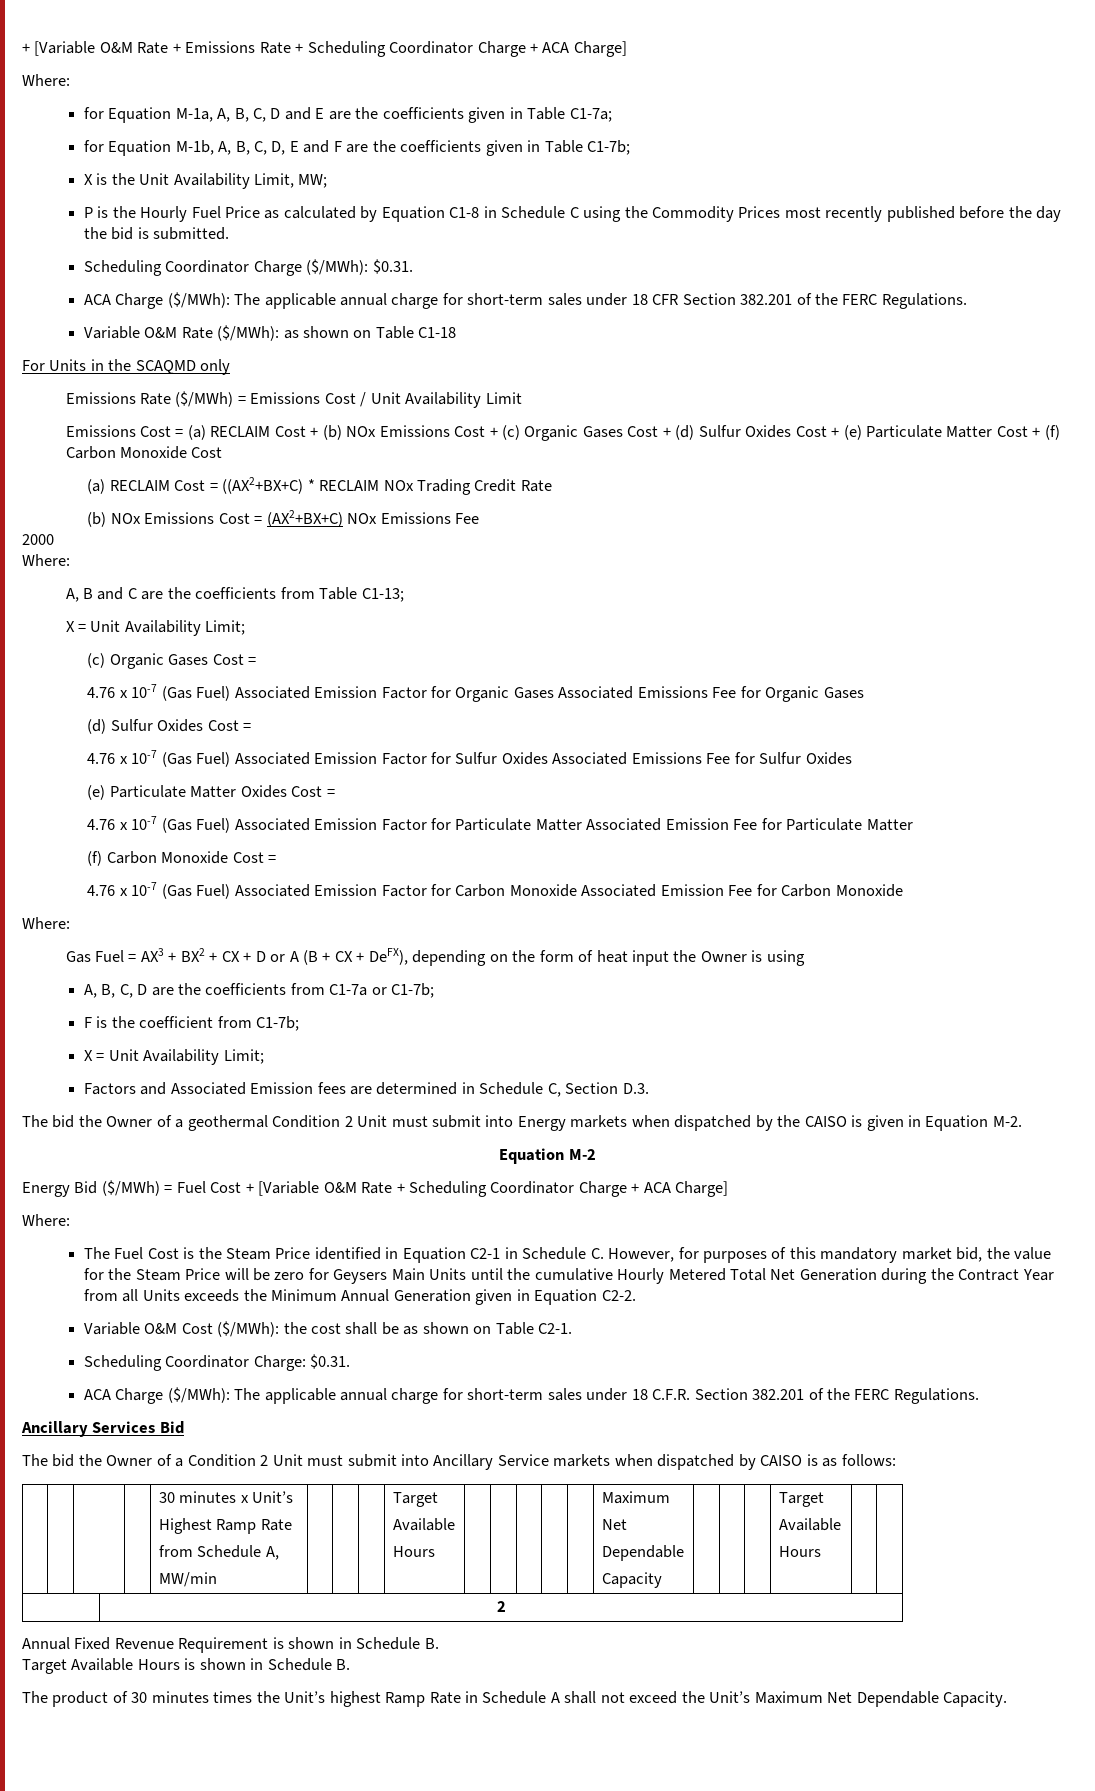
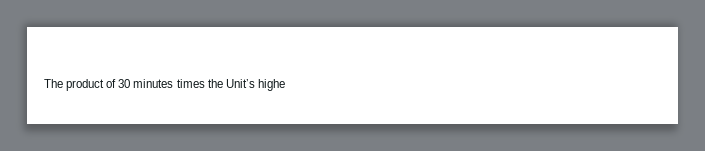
[22,41,627,57] [22,74,70,86] [83,107,612,123] [83,140,630,156] [83,173,328,189] [83,206,1062,222] [83,227,230,240] [83,259,413,276] [83,292,967,309] [83,325,457,341] [22,359,231,375] [65,391,522,408] [65,425,1060,441] [65,446,223,459] [87,477,552,495] [87,510,479,527] [22,534,54,545] [22,554,70,566] [65,587,404,602] [65,620,246,636] [87,653,257,669] [87,684,864,702] [87,719,252,734] [87,750,852,767] [87,785,335,800] [87,816,913,833] [87,851,277,866] [87,882,903,899] [22,917,70,929] [65,948,805,966] [83,983,435,998] [83,1016,299,1031] [83,1049,264,1065] [83,1082,649,1097] [22,1115,1022,1131] [499,1148,596,1164] [22,1180,729,1197] [22,1214,70,1226] [83,1247,1052,1263] [83,1268,1054,1284] [83,1289,636,1305] [83,1321,573,1337] [83,1354,351,1371] [83,1387,979,1404] [21,1421,184,1437] [22,1454,896,1470] [158,1491,294,1503] [158,1518,292,1534] [158,1545,279,1560] [158,1572,217,1587] [392,1492,438,1507] [392,1518,455,1531] [392,1546,435,1557] [601,1491,670,1504] [601,1519,627,1530] [601,1545,684,1561] [601,1572,662,1588] [778,1492,824,1507] [778,1518,841,1531] [778,1546,821,1557] [496,1601,506,1612] [22,1637,439,1653] [22,1658,351,1674] + [Variable O&M Rate + Emissions Rate + Scheduling Coordinator Charge + ACA Charge] // Where: // for Equation M-1a, A, B, C, D and E are the coefficients given in Table C1-7a; // for Equation M-1b, A, B, C, D, E and F are the coefficients given in Table C1-7b; // X is the Unit Availability Limit, MW; // P is the Hourly Fuel Price as calculated by Equation C1-8 in Schedule C using the Commodity Prices most recently published before the day the bid is submitted. // Scheduling Coordinator Charge ($/MWh): $0.31. // ACA Charge ($/MWh): The applicable annual charge for short-term sales under 18 CFR Section 382.201 of the FERC Regulations. // Variable O&M Rate ($/MWh): as shown on Table C1-18 // For Units in the SCAQMD only // Emissions Rate ($/MWh) = Emissions Cost / Unit Availability Limit // Emissions Cost = (a) RECLAIM Cost + (b) NOx Emissions Cost + (c) Organic Gases Cost + (d) Sulfur Oxides Cost + (e) Particulate Matter Cost + (f) Carbon Monoxide Cost // (a) RECLAIM Cost = ((AX2+BX+C) * RECLAIM NOx Trading Credit Rate // (b) NOx Emissions Cost = (AX2+BX+C) NOx Emissions Fee // 2000 // Where: // A, B and C are the coefficients from Table C1-13; // X = Unit Availability Limit; // (c) Organic Gases Cost = // 4.76 x 10-7 (Gas Fuel) Associated Emission Factor for Organic Gases Associated Emissions Fee for Organic Gases // (d) Sulfur Oxides Cost = // 4.76 x 10-7 (Gas Fuel) Associated Emission Factor for Sulfur Oxides Associated Emissions Fee for Sulfur Oxides // (e) Particulate Matter Oxides Cost = // 4.76 x 10-7 (Gas Fuel) Associated Emission Factor for Particulate Matter Associated Emission Fee for Particulate Matter // (f) Carbon Monoxide Cost = // 4.76 x 10-7 (Gas Fuel) Associated Emission Factor for Carbon Monoxide Associated Emission Fee for Carbon Monoxide // Where: // Gas Fuel = AX3 + BX2 + CX + D or A (B + CX + DeFX), depending on the form of heat input the Owner is using // A, B, C, D are the coefficients from C1-7a or C1-7b; // F is the coefficient from C1-7b; // X = Unit Availability Limit; // Factors and Associated Emission fees are determined in Schedule C, Section D.3. // The bid the Owner of a geothermal Condition 2 Unit must submit into Energy markets when dispatched by the CAISO is given in Equation M-2. // Equation M-2 // Energy Bid ($/MWh) = Fuel Cost + [Variable O&M Rate + Scheduling Coordinator Charge + ACA Charge] // Where: // The Fuel Cost is the Steam Price identified in Equation C2-1 in Schedule C. However, for purposes of this mandatory market bid, the value for the Steam Price will be zero for Geysers Main Units until the cumulative Hourly Metered Total Net Generation during the Contract Year from all Units exceeds the Minimum Annual Generation given in Equation C2-2. // Variable O&M Cost ($/MWh): the cost shall be as shown on Table C2-1. // Scheduling Coordinator Charge: $0.31. // ACA Charge ($/MWh): The applicable annual charge for short-term sales under 18 C.F.R. Section 382.201 of the FERC Regulations. // Ancillary Services Bid // The bid the Owner of a Condition 2 Unit must submit into Ancillary Service markets when dispatched by CAISO is as follows: // | | | | 30 minutes x Unit’s // Highest Ramp Rate // from Schedule A, // MW/min | | | | Target // Available // Hours | | | | | | Maximum // Net // Dependable // Capacity | | | | Target // Available // Hours | | // | 2 // Annual Fixed Revenue Requirement is shown in Schedule B. // Target Available Hours is shown in Schedule B. // -> (44, 83) none
[329,1691,1008,1707] highest Ramp Rate in Schedule A shall not exceed the Unit’s Maximum Net Dependable Capacity. -> [257,79,285,91] highe

